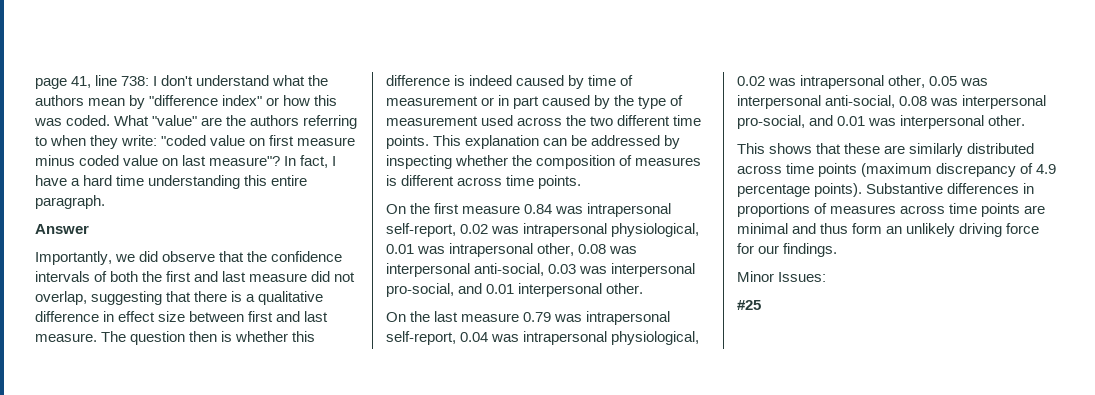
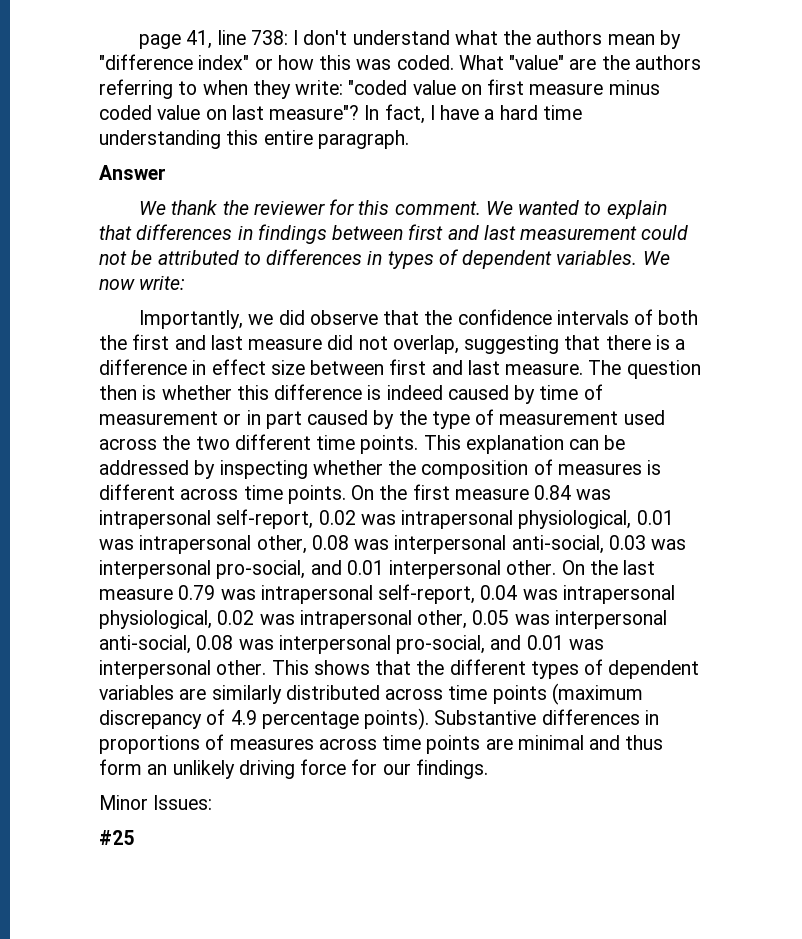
(89, 229) none -> [139,199,667,219] [99,224,689,244] [99,249,670,269] [99,276,186,290] // We thank the reviewer for this comment. We wanted to explain that differences in findings between first and last measurement could not be attributed to differences in types of dependent variables. We now write:
[258,291,324,305] qualitative -> (686, 344) none
(582, 182) // -> (346, 494) none
(644, 288) // -> (557, 567) none
(1026, 120) // -> (267, 667) none
[844,143,881,154] these -> [416,659,700,679] [99,685,174,700] the different types of dependent variables

